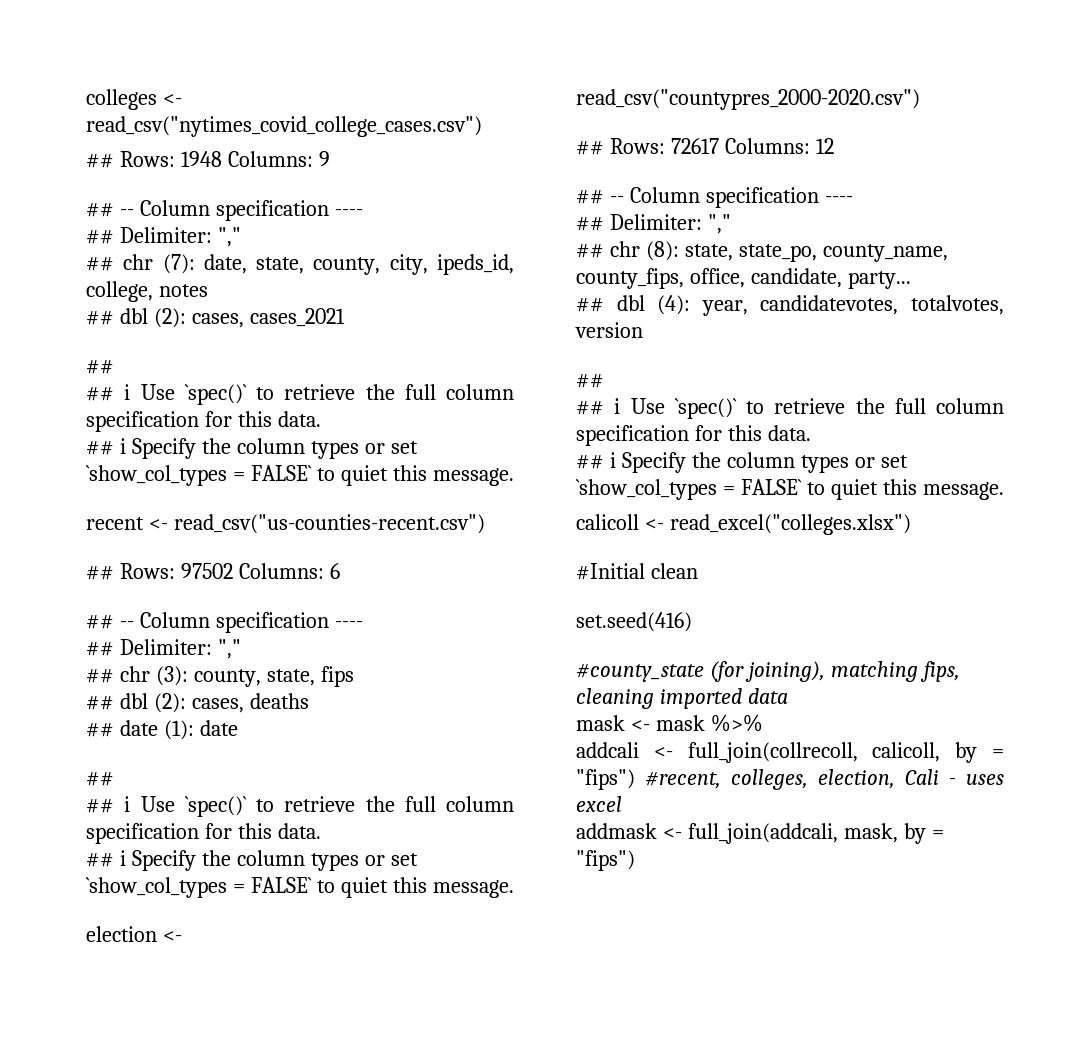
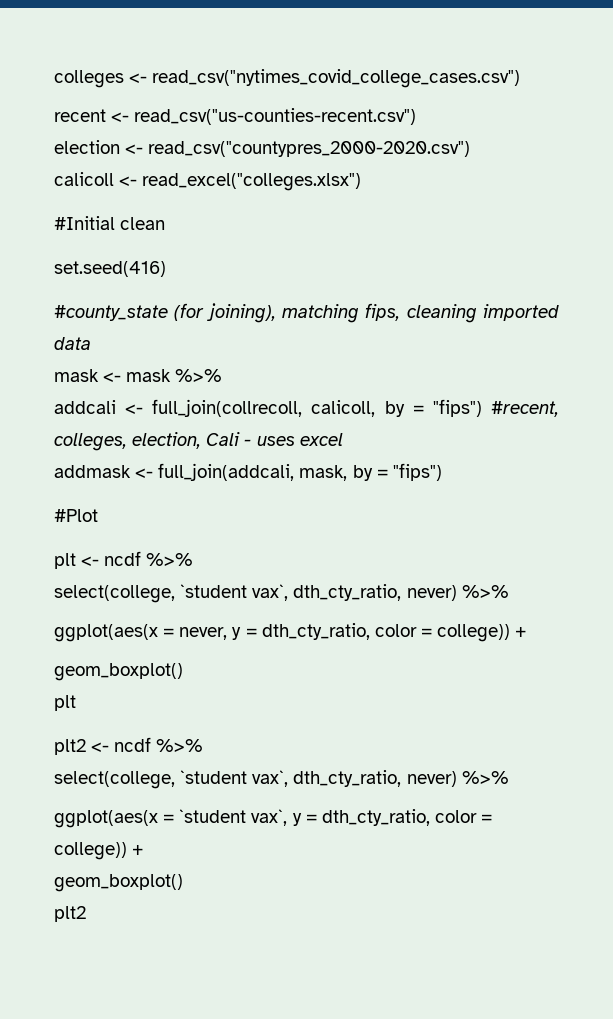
[86,151,330,168] [86,200,363,221] [86,227,241,247] [86,254,514,275] [86,281,208,302] [86,308,345,328] [86,359,114,374] [86,384,514,405] [86,411,321,432] [86,438,418,459] [86,465,514,486] [86,514,485,534] [86,563,340,580] [86,612,363,633] [86,639,241,659] [86,666,354,687] [86,693,309,713] [86,720,238,740] [86,771,114,786] [86,796,514,817] [86,823,321,844] [86,850,418,871] [86,877,514,898] [86,926,182,942] [576,89,920,110] [576,138,834,155] [576,187,853,208] [576,214,731,234] [576,241,948,262] [576,268,911,289] [576,295,1004,316] [575,322,643,338] [576,373,604,388] [576,398,1004,419] [576,425,811,446] [576,452,908,473] [576,479,1004,500] ## Rows: 1948 Columns: 9 // ## -- Column specification ---- // ## Delimiter: "," // ## chr (7): date, state, county, city, ipeds_id, college, notes // ## dbl (2): cases, cases_2021 // ## // ## i Use `spec()` to retrieve the full column specification for this data. // ## i Specify the column types or set `show_col_types = FALSE` to quiet this message. // recent <- read_csv("us-counties-recent.csv") // ## Rows: 97502 Columns: 6 // ## -- Column specification ---- // ## Delimiter: "," // ## chr (3): county, state, fips // ## dbl (2): cases, deaths // ## date (1): date // ## // ## i Use `spec()` to retrieve the full column specification for this data. // ## i Specify the column types or set `show_col_types = FALSE` to quiet this message. // election <- read_csv("countypres_2000-2020.csv") // ## Rows: 72617 Columns: 12 // ## -- Column specification ---- // ## Delimiter: "," // ## chr (8): state, state_po, county_name, county_fips, office, candidate, party... // ## dbl (4): year, candidatevotes, totalvotes, version // ## // ## i Use `spec()` to retrieve the full column specification for this data. // ## i Specify the column types or set `show_col_types = FALSE` to quiet this message. -> [54,108,417,125] [54,140,471,157] recent <- read_csv("us-counties-recent.csv") // election <- read_csv("countypres_2000-2020.csv")
(635, 860) none -> [54,509,98,522] [54,551,194,569] [54,584,509,603] [54,623,527,642] [54,663,183,681] [54,695,76,711] [54,737,204,755] [54,770,509,789] [54,809,493,828] [54,842,144,860] [54,874,183,892] [54,906,86,922] // #Plot // plt <- ncdf %>% // select(college, `student vax`, dth_cty_ratio, never) %>% // ggplot(aes(x = never, y = dth_cty_ratio, color = college)) + // geom_boxplot() // plt // plt2 <- ncdf %>% // select(college, `student vax`, dth_cty_ratio, never) %>% // ggplot(aes(x = `student vax`, y = dth_cty_ratio, color = college)) + // geom_boxplot() // plt2

